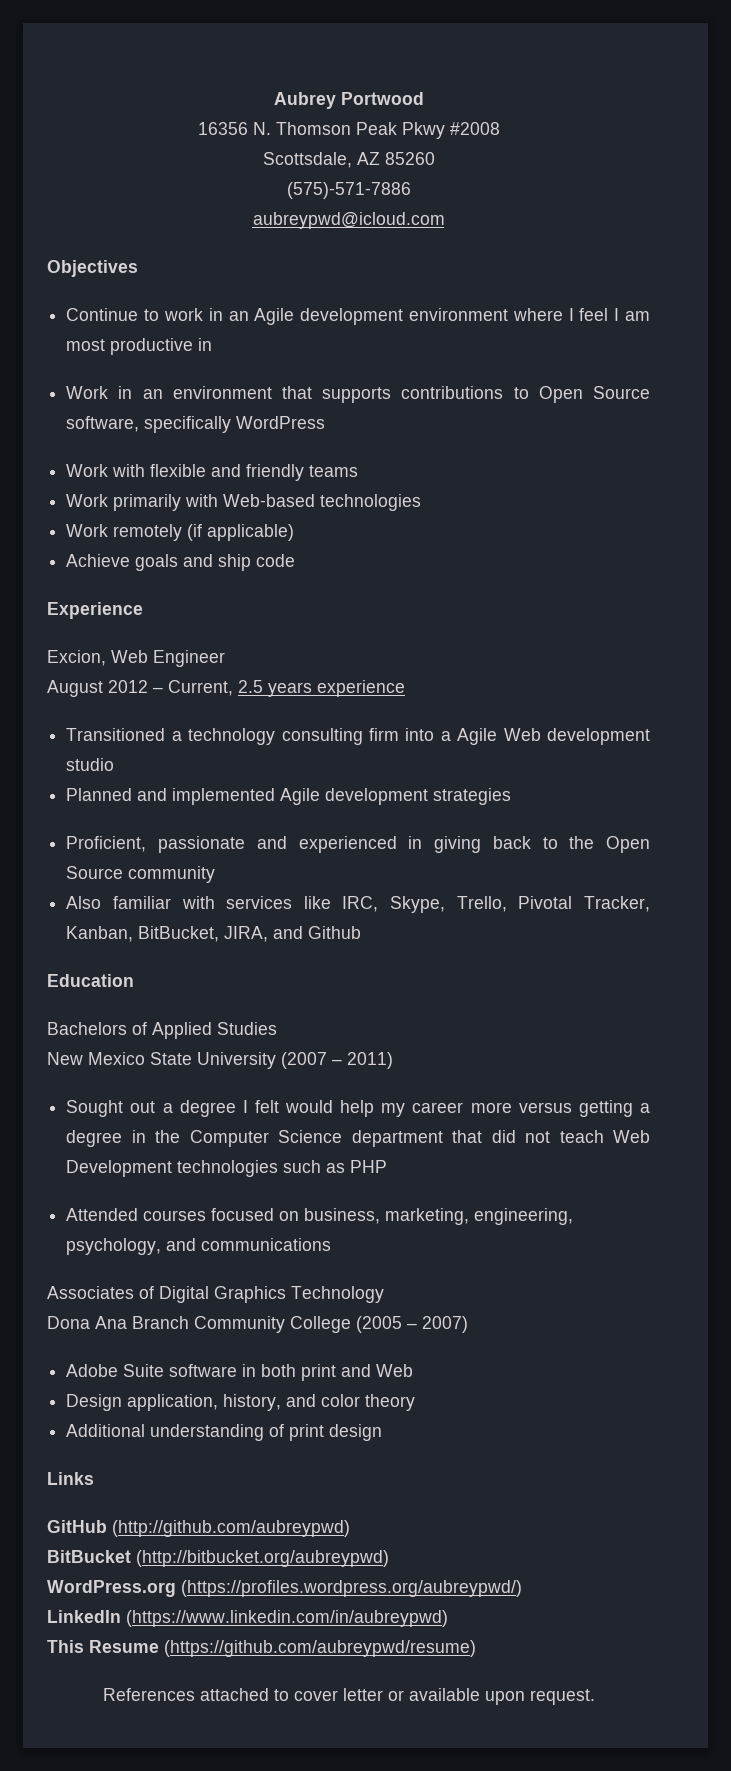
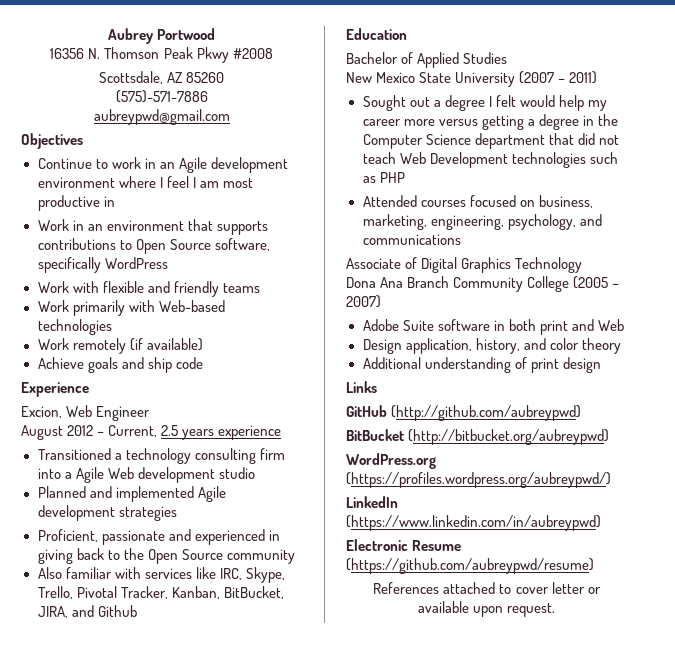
[252,212,445,229] aubreypwd@icloud.com -> [93,109,230,125] aubreypwd@gmail.com
[207,524,295,541] applicable) -> [146,338,203,351] available)
[47,1022,127,1035] Bachelors -> [346,52,398,64] Bachelor
[47,1286,134,1299] Associates -> [346,258,401,269] Associate
[47,1640,84,1653] This -> [346,539,408,551] Electronic

